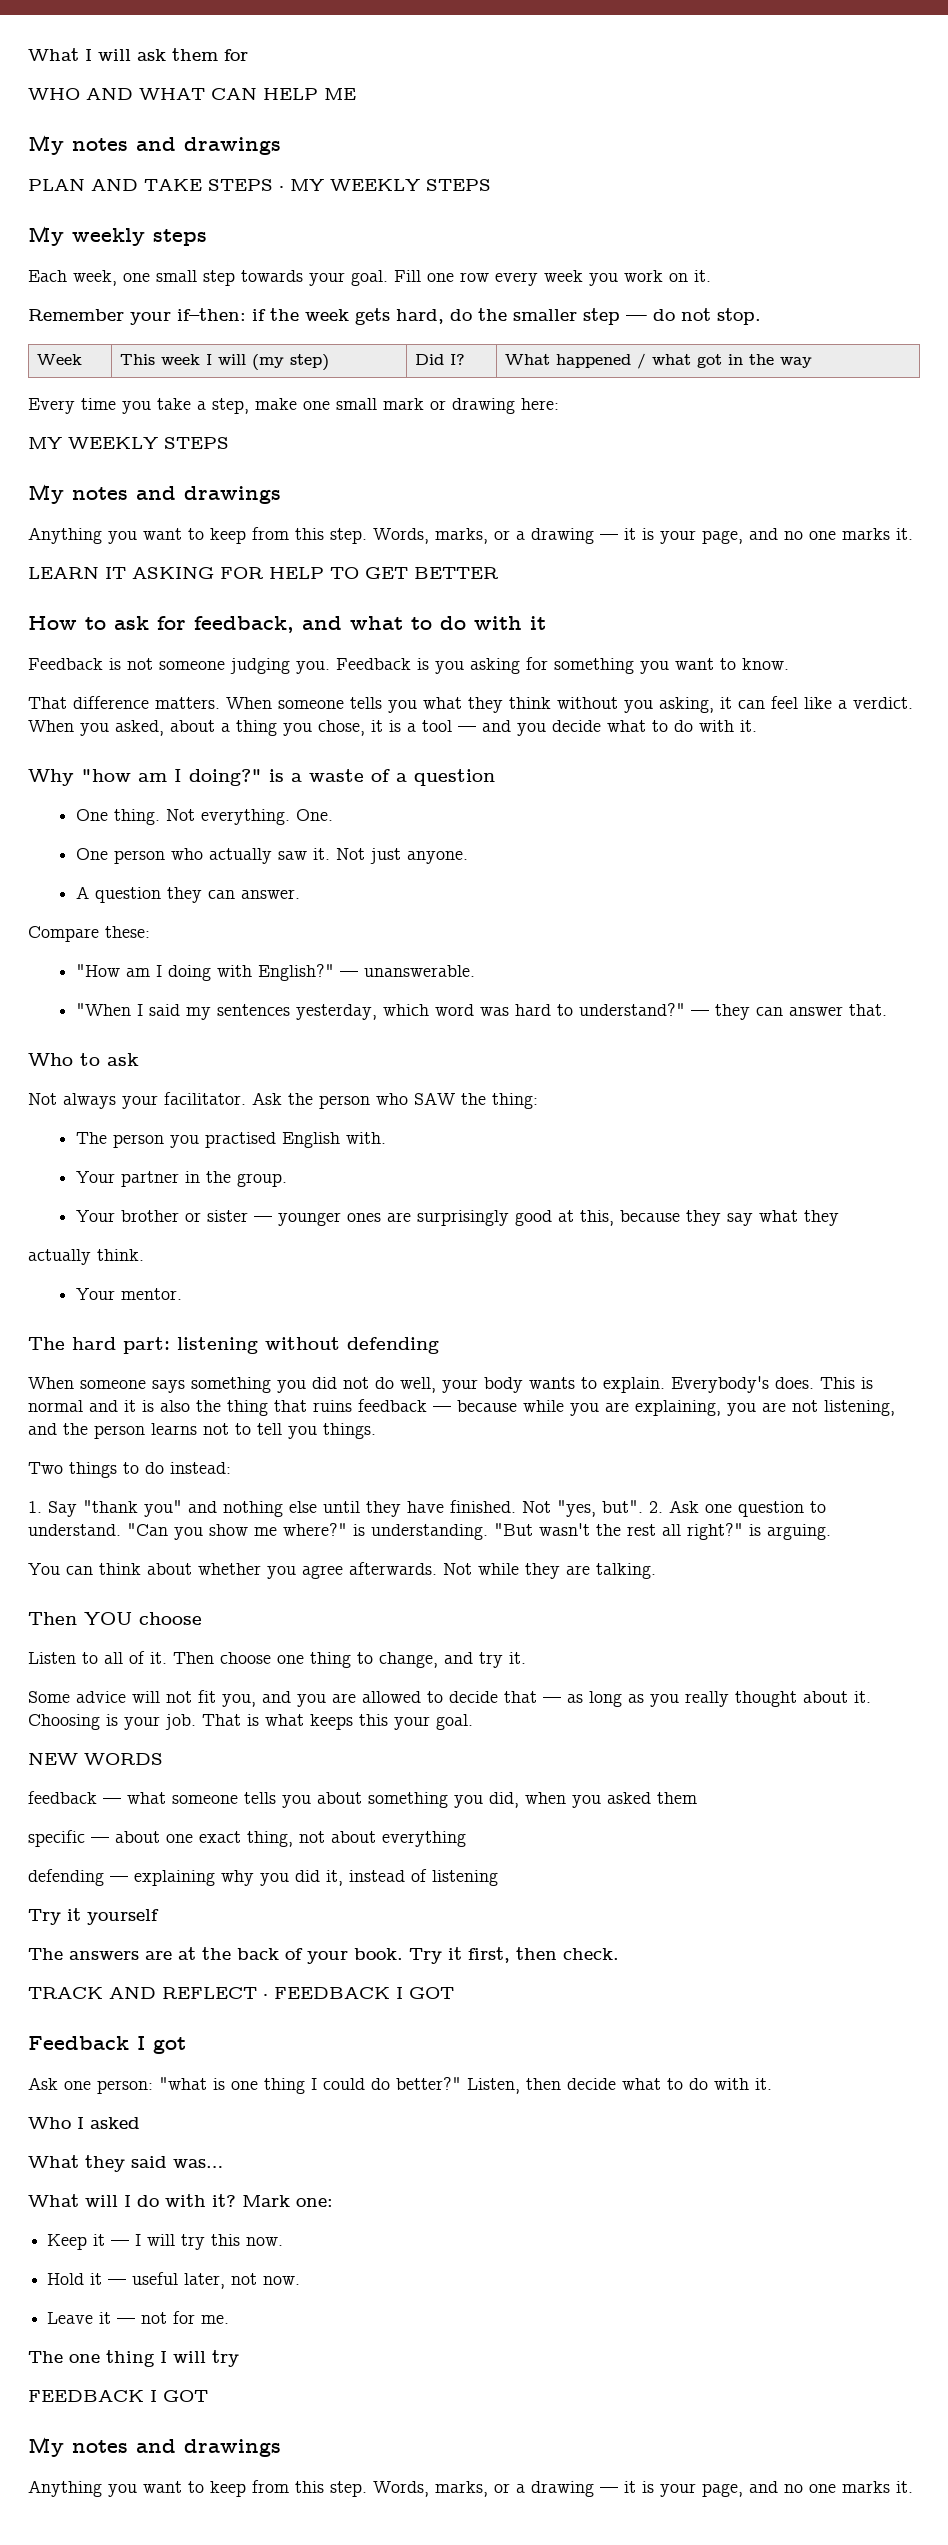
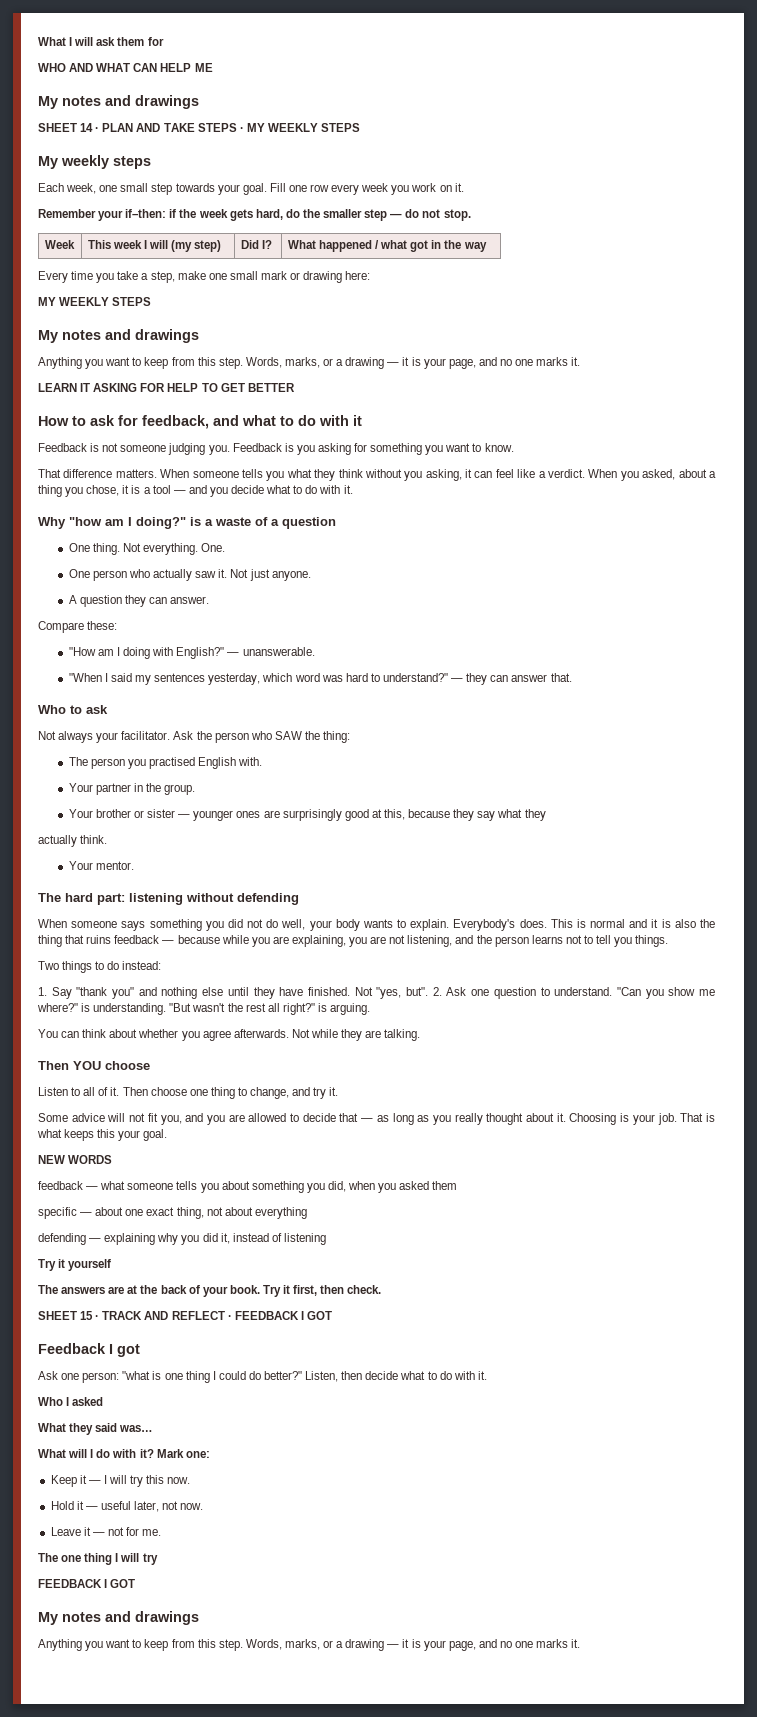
(281, 146) none -> [38,123,100,132] SHEET 14 ·
(619, 1954) none -> [38,1311,100,1320] SHEET 15 ·

